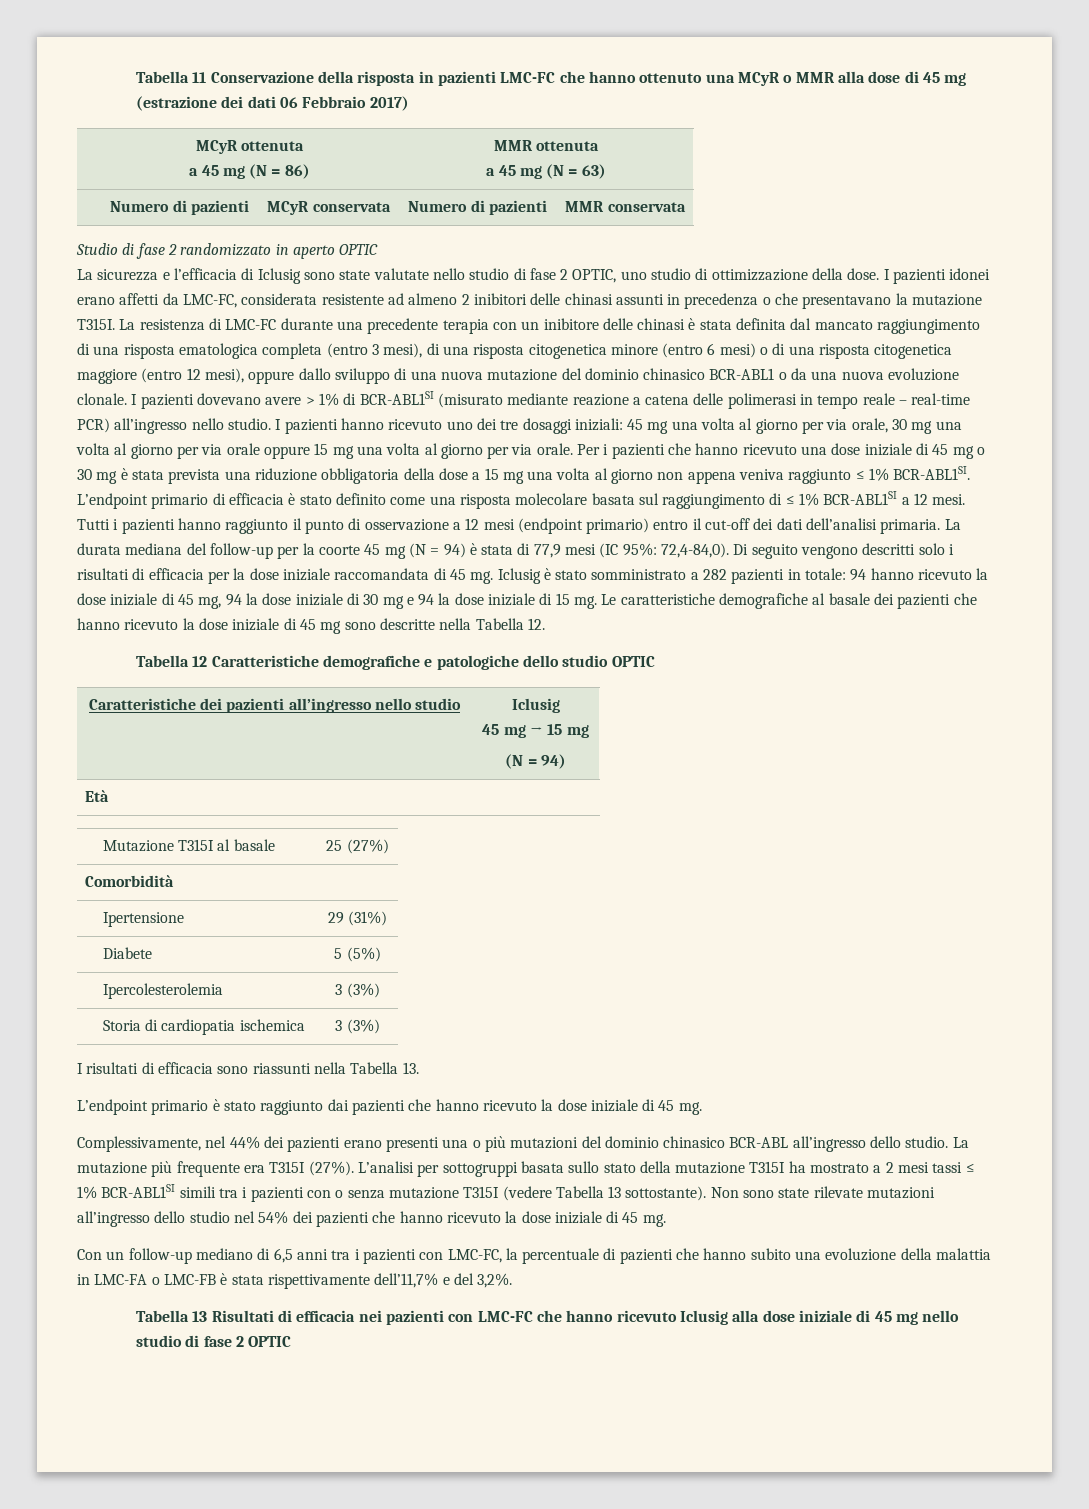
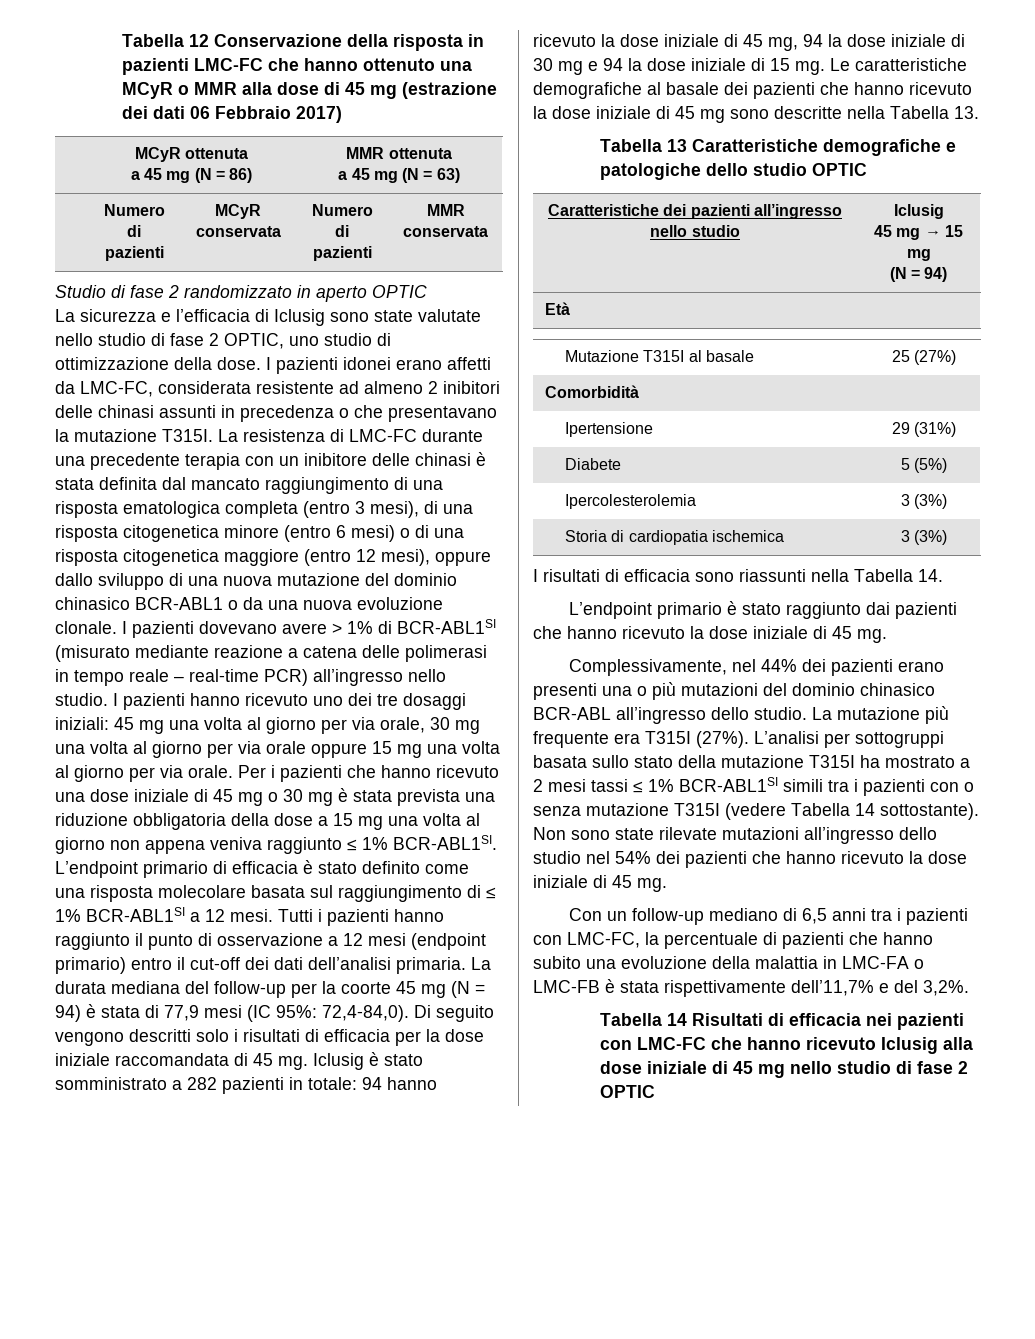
[136,71,207,83] Tabella 11 -> [122,34,210,47] Tabella 12
[527,618,545,630] [136,655,208,667] 12. // Tabella 12 -> [954,106,979,119] [600,139,688,152] 13. // Tabella 13
[402,1062,419,1074] 13. -> [918,569,943,582] 14.
[608,1186,622,1198] 13 -> [855,803,875,816] 14
[192,1311,208,1322] 13 -> [667,1013,688,1026] 14

